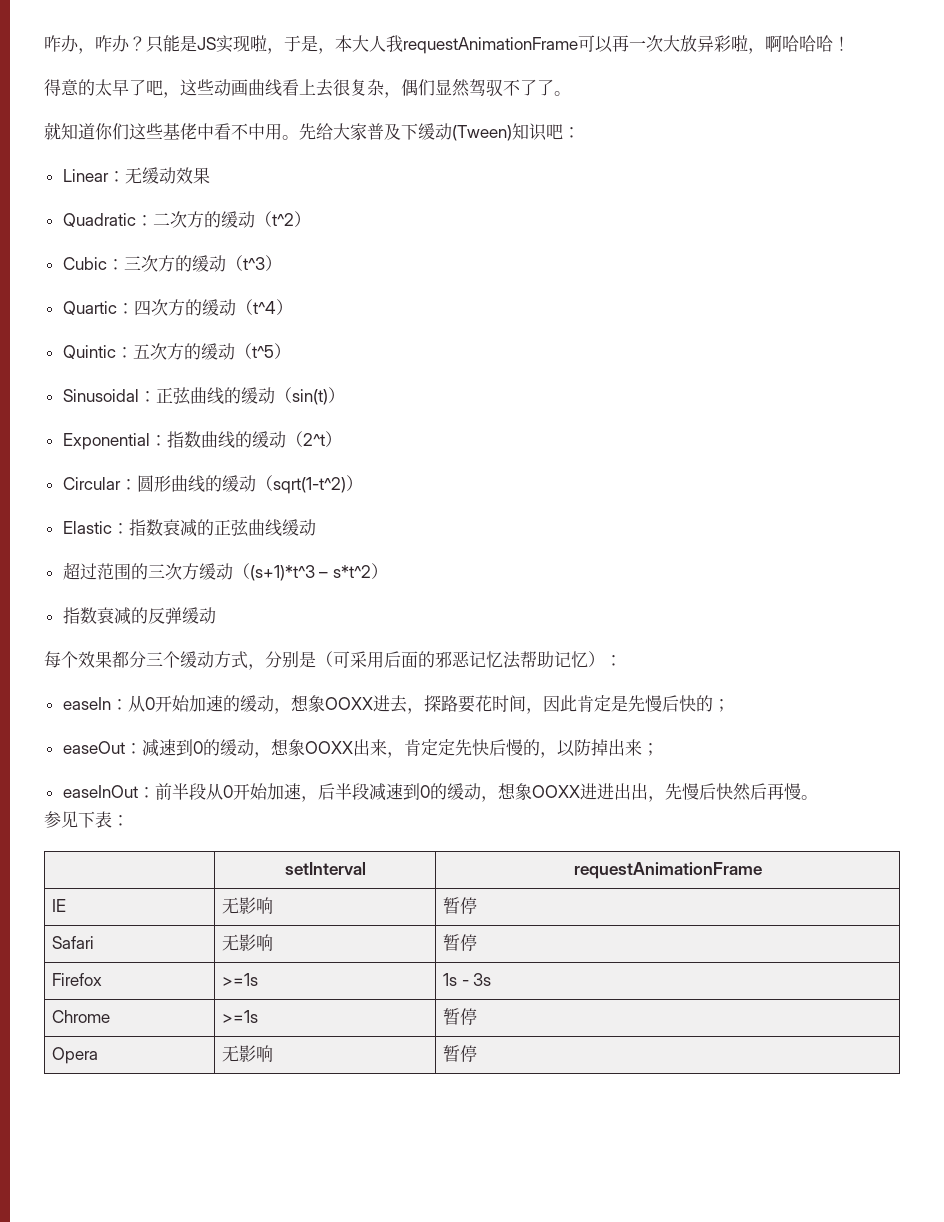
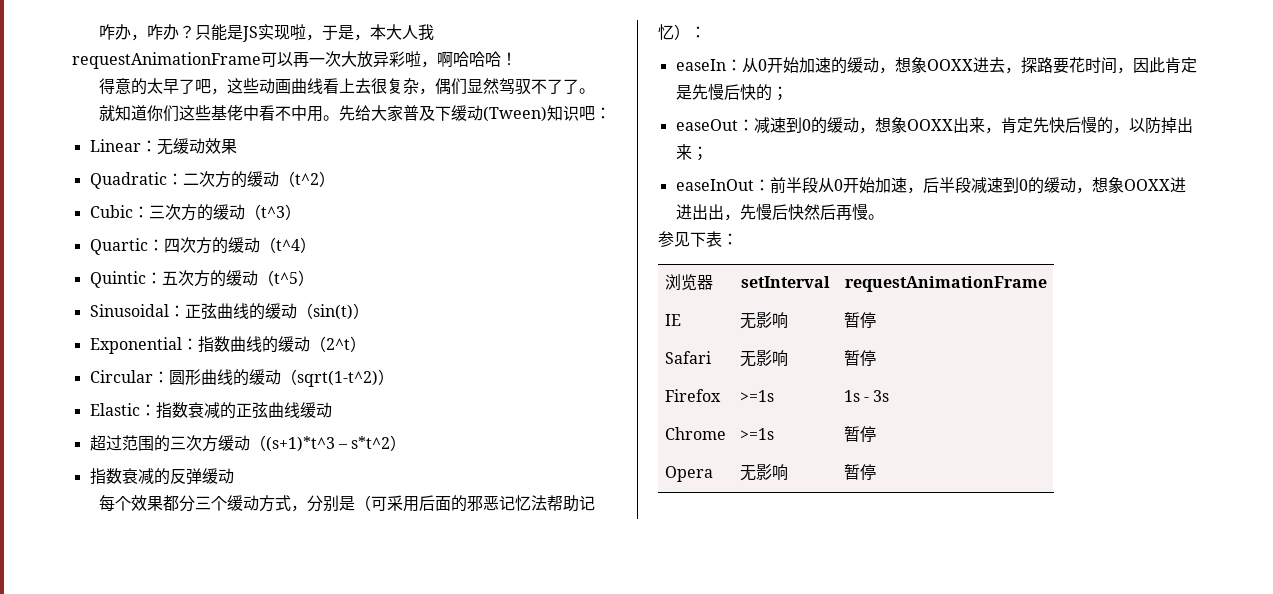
[437,739,455,756] 定 -> (1033, 125) none
(129, 820) none -> [664,274,713,290] 浏览器

